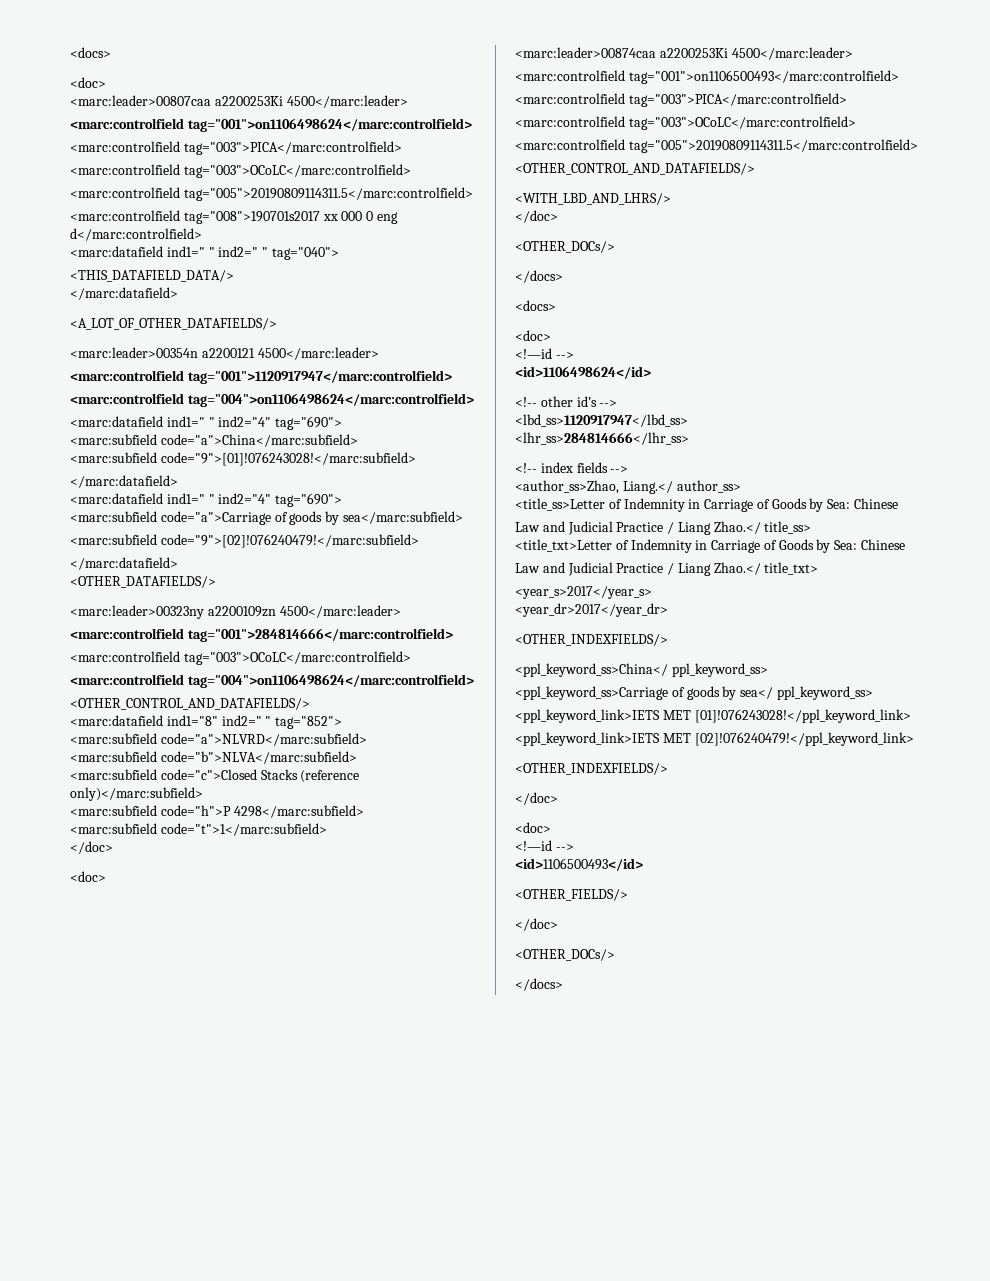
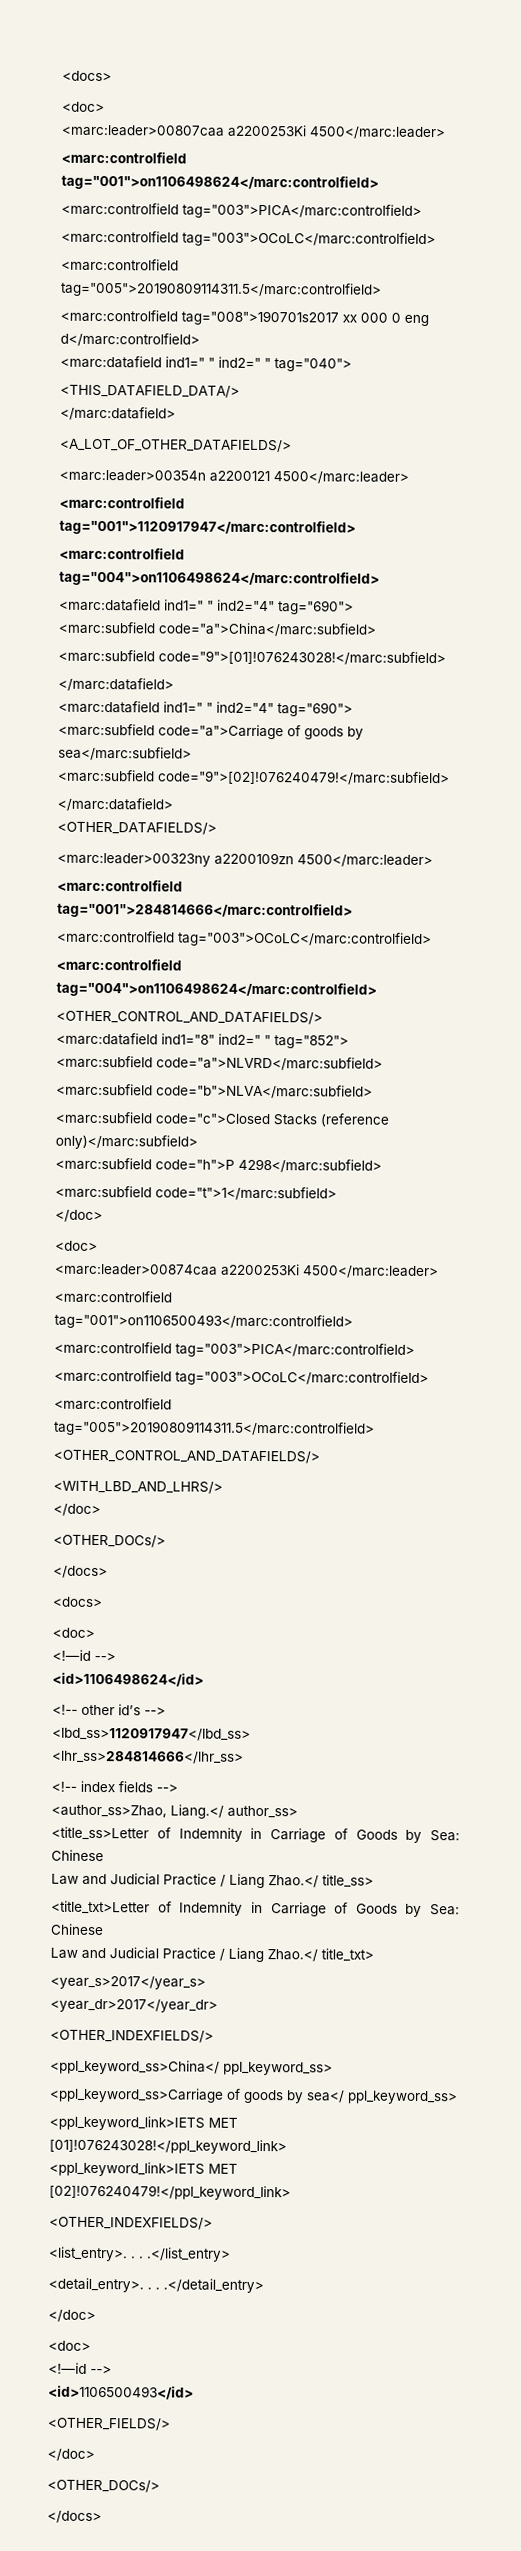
(668, 769) none -> [48,2246,231,2262] [48,2277,264,2294] // <list_entry>. . . .</list_entry> // <detail_entry>. . . .</detail_entry>

